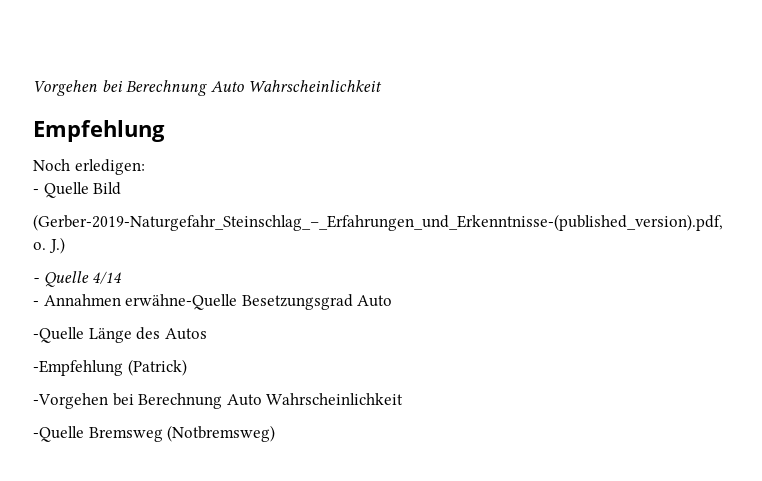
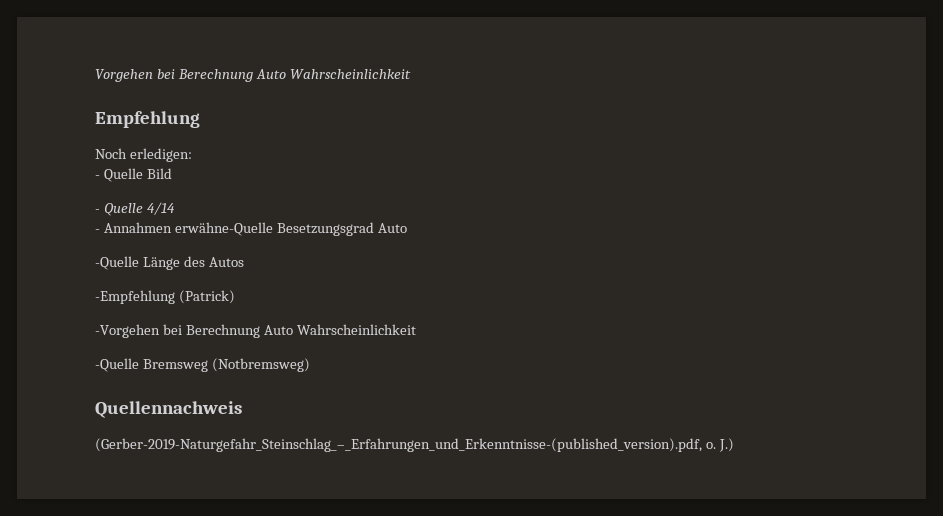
[33,214,723,231] [33,237,65,254] // (Gerber-2019-Naturgefahr_Steinschlag_–_Erfahrungen_und_Erkenntnisse-(published_version).pdf, o. J.) -> (172, 173) none
(276, 433) none -> [95,401,242,418] [95,438,734,452] // Quellennachweis // (Gerber-2019-Naturgefahr_Steinschlag_–_Erfahrungen_und_Erkenntnisse-(published_version).pdf, o. J.)

